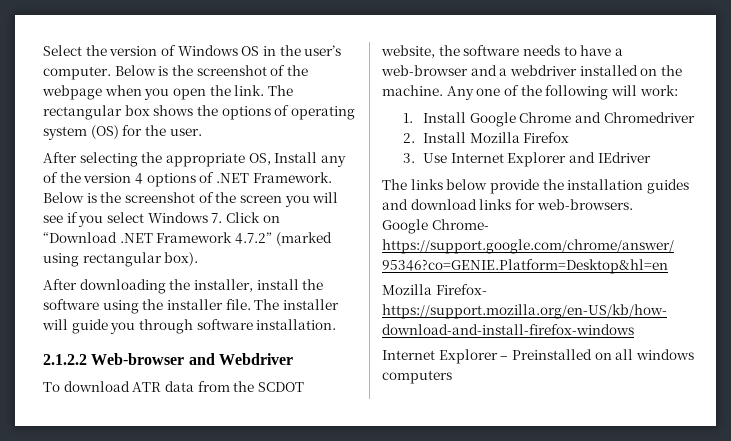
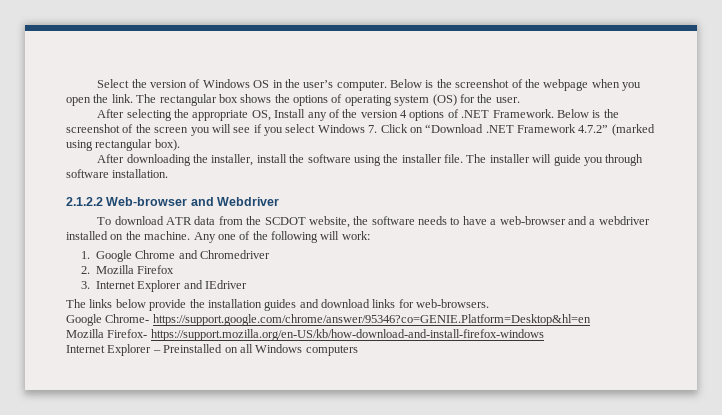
[423,112,467,123] Install -> (90, 255) none
[423,132,467,143] Install -> (90, 270) none
[423,153,448,163] Use -> (90, 285) none
[635,349,694,360] windows -> [255,344,303,353] Windows

